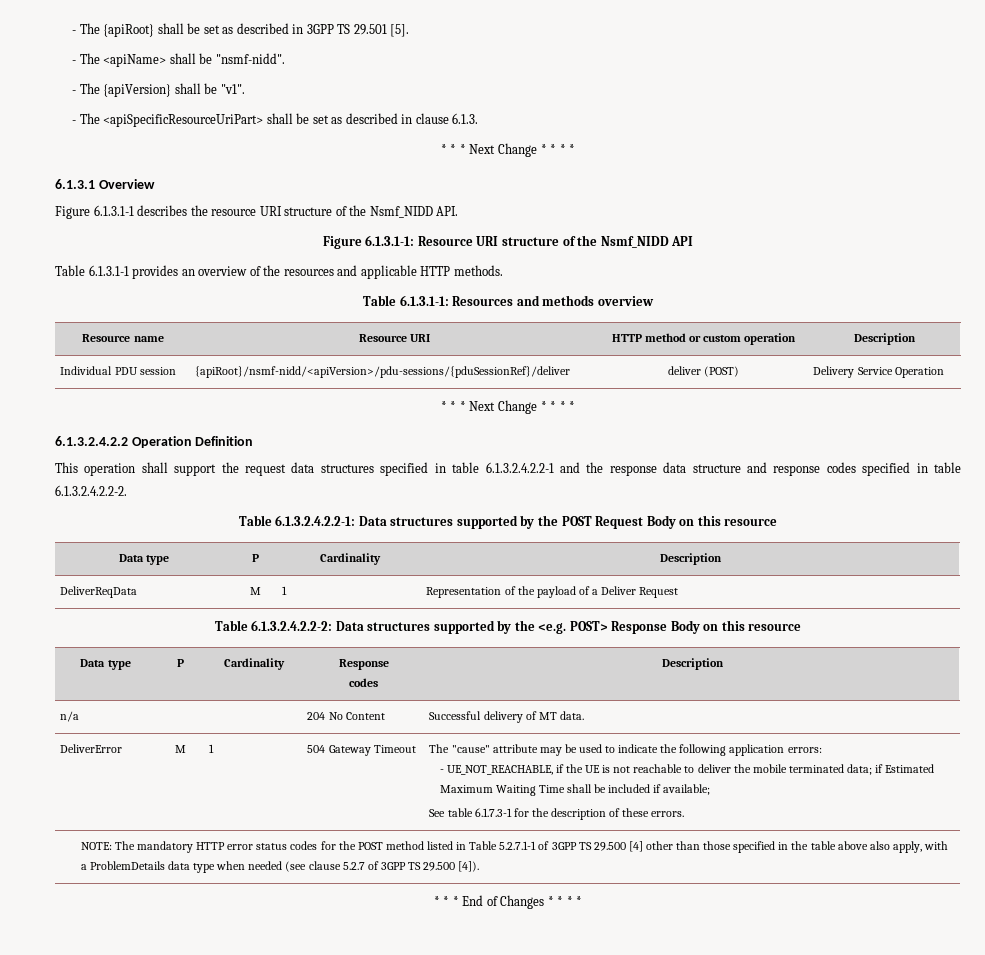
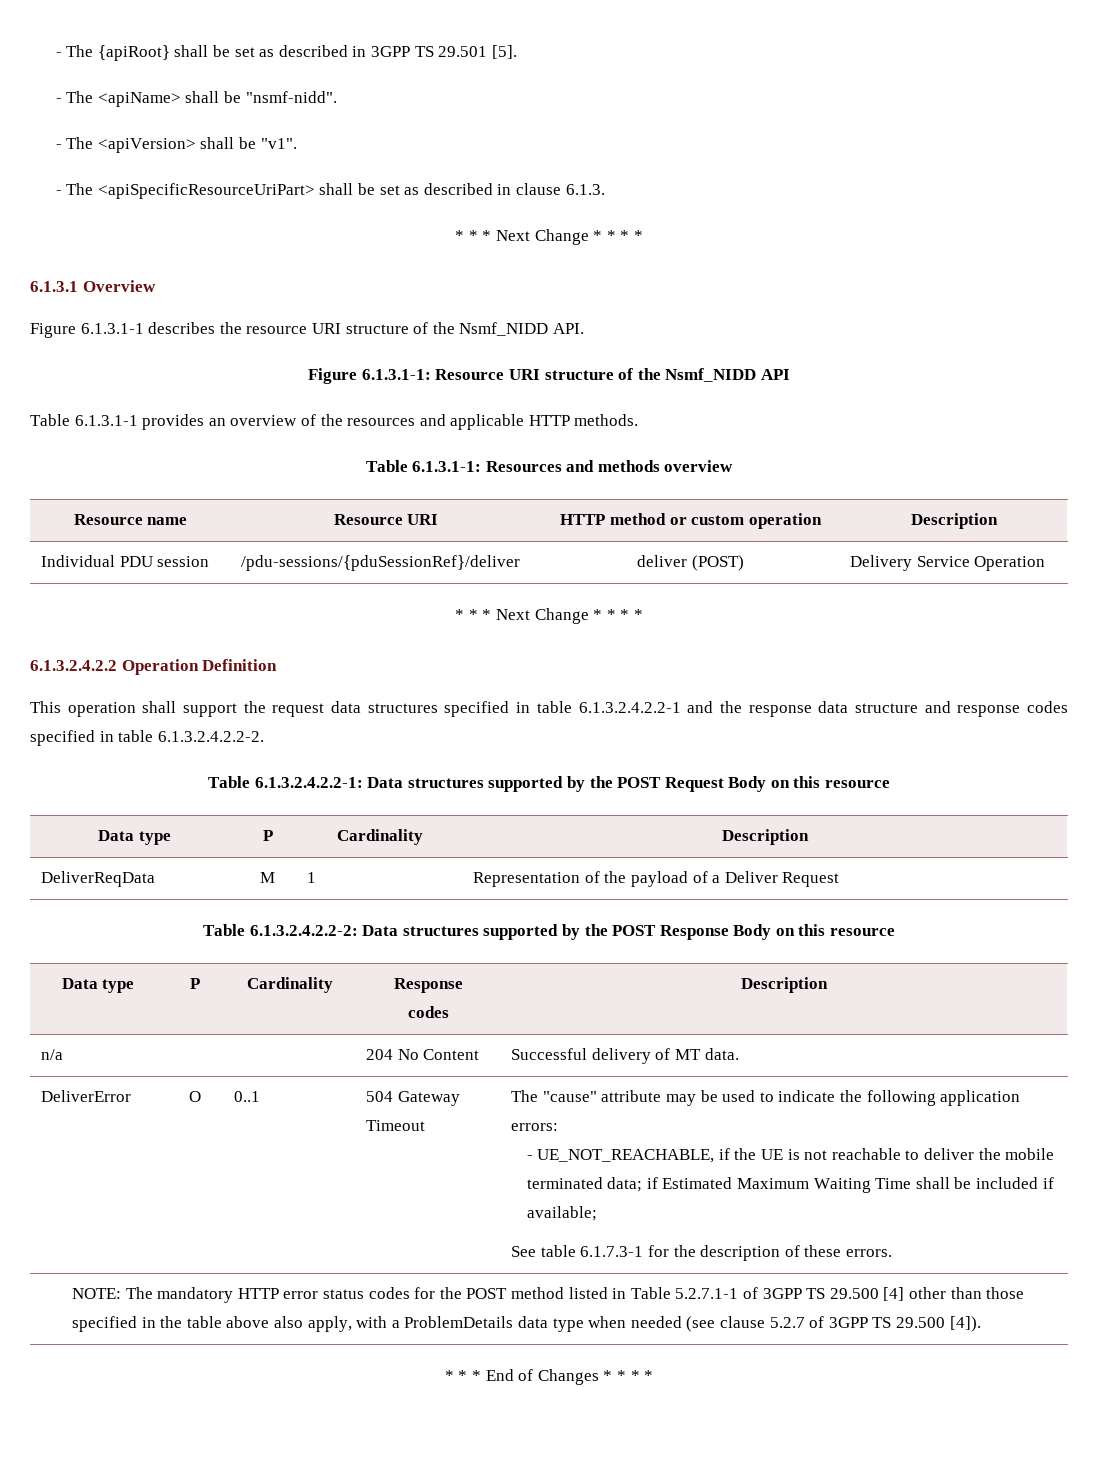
[103,84,172,97] {apiVersion} -> [97,138,196,153] <apiVersion>
[195,366,571,378] {apiRoot}/nsmf-nidd/<apiVersion>/pdu-sessions/{pduSessionRef}/deliver -> [241,555,521,571] /pdu-sessions/{pduSessionRef}/deliver
[538,621,608,634] <e.g. POST> -> [612,925,657,936] POST
[174,745,186,753] [209,744,215,753] M | 1 -> [188,1091,201,1102] [234,1091,261,1102] O | 0..1

